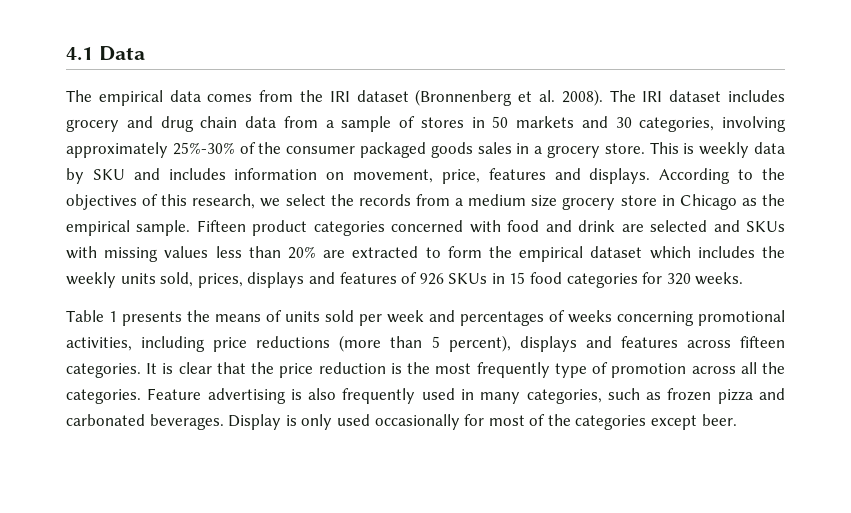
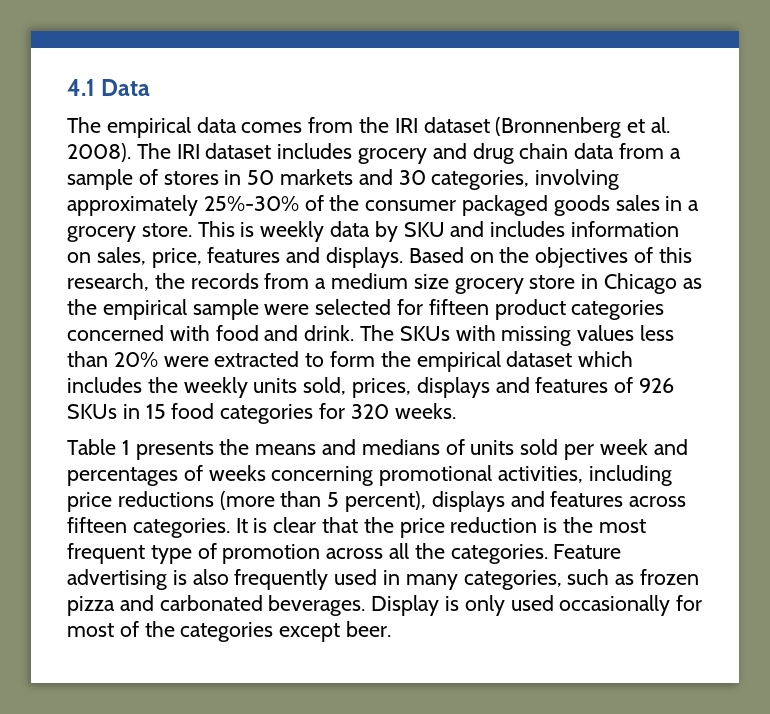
[353,169,434,183] movement, -> [96,247,146,265] sales,
[659,168,754,184] According to -> [408,247,494,263] Based on
[260,194,326,207] we select -> (149, 282) none
[136,220,246,236] sample. Fifteen -> [192,299,489,320] sample were selected for fifteen
[578,220,740,232] drink are selected and -> [304,325,395,341] drink. The
[323,250,346,258] are -> [163,356,209,367] were
(261, 318) none -> [322,439,440,455] and medians
[476,362,550,378] frequently -> [67,543,145,564] frequent

